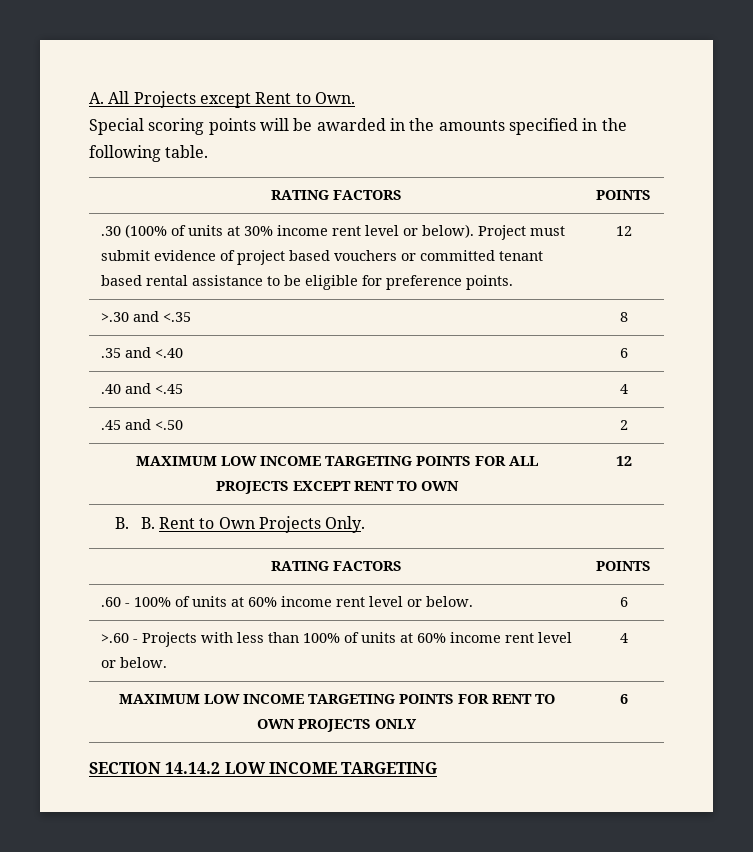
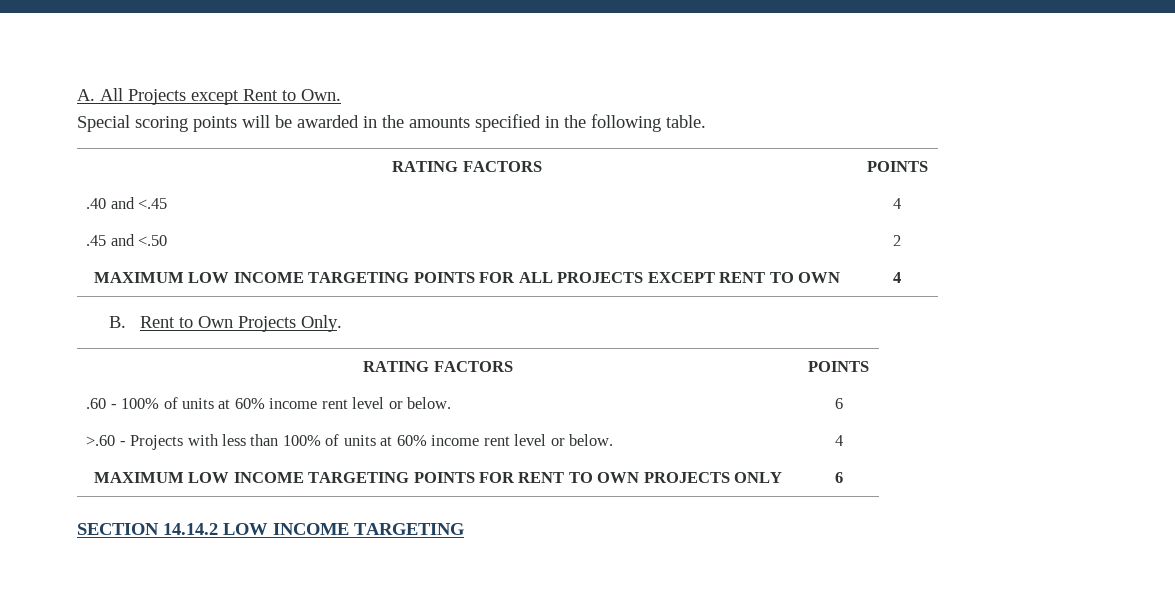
[100,224,565,240] [100,250,543,265] [100,275,513,290] [615,226,632,236] [100,311,191,322] [619,312,628,322] [100,347,183,358] [619,348,628,358] // .30 (100% of units at 30% income rent level or below). Project must submit evidence of project based vouchers or committed tenant based rental assistance to be eligible for preference points. | 12 // >.30 and <.35 | 8 // .35 and <.40 | 6 -> (928, 166) none
[615,456,632,466] [114,517,155,529] 12 // B. B. -> [893,272,901,283] [108,316,126,328] 4 // B.

